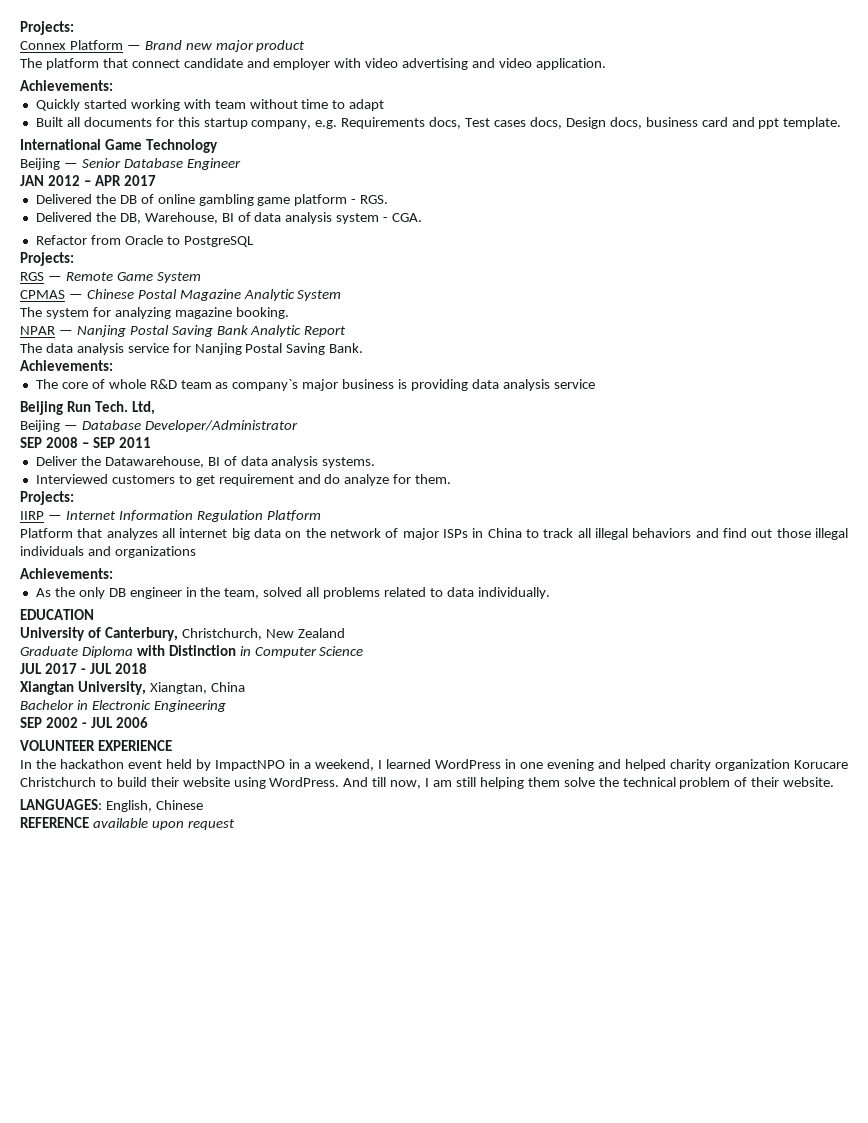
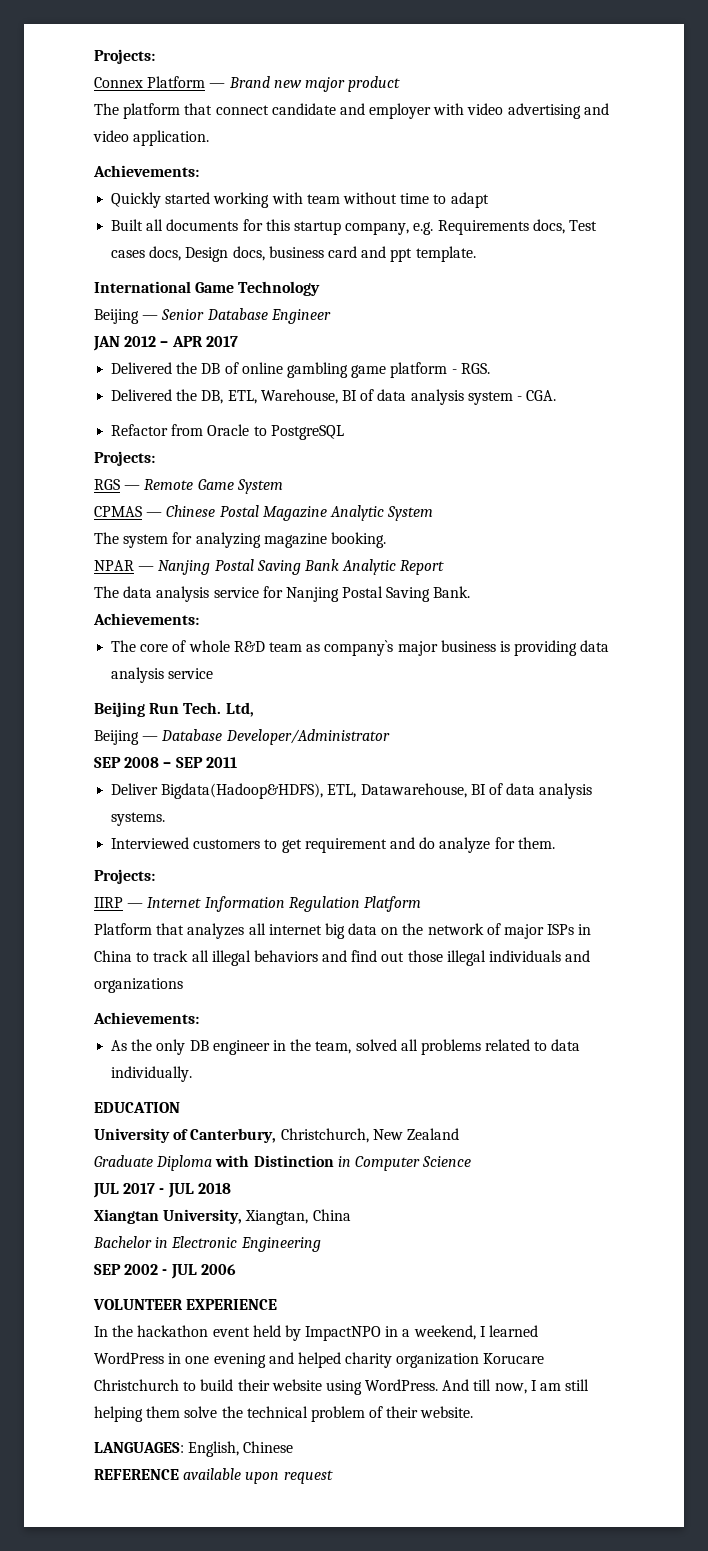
(141, 218) none -> [227,390,257,404] ETL,
[80,456,101,466] the -> [161,783,357,799] Bigdata(Hadoop&HDFS), ETL,

